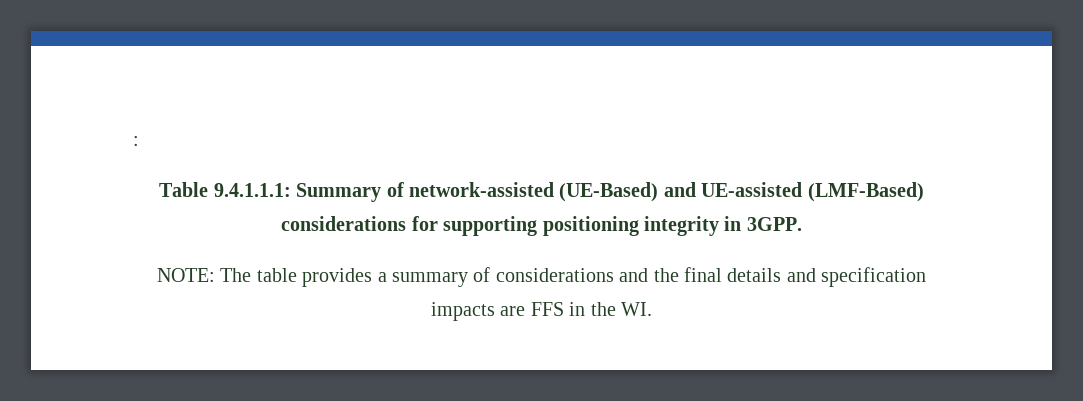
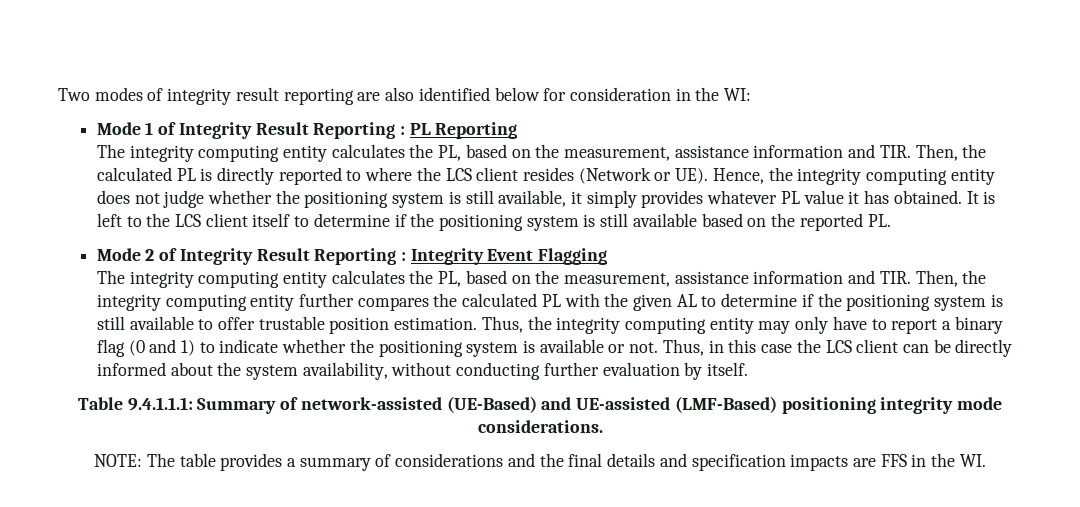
[133,136,139,146] : -> [58,87,752,105] [96,122,518,139] [96,144,987,162] [96,167,995,185] [96,190,996,208] [96,213,891,231] [96,248,608,265] [96,270,987,288] [96,293,1003,311] [96,316,1003,334] [96,339,1013,357] [96,362,749,380] Two modes of integrity result reporting are also identified below for consideration in the WI: // Mode 1 of Integrity Result Reporting : PL Reporting // The integrity computing entity calculates the PL, based on the measurement, assistance information and TIR. Then, the calculated PL is directly reported to where the LCS client resides (Network or UE). Hence, the integrity computing entity does not judge whether the positioning system is still available, it simply provides whatever PL value it has obtained. It is left to the LCS client itself to determine if the positioning system is still available based on the reported PL. // Mode 2 of Integrity Result Reporting : Integrity Event Flagging // The integrity computing entity calculates the PL, based on the measurement, assistance information and TIR. Then, the integrity computing entity further compares the calculated PL with the given AL to determine if the positioning system is still available to offer trustable position estimation. Thus, the integrity computing entity may only have to report a binary flag (0 and 1) to indicate whether the positioning system is available or not. Thus, in this case the LCS client can be directly informed about the system availability, without conducting further evaluation by itself.
[281,216,802,236] considerations for supporting positioning integrity in 3GPP. -> [781,397,1002,414] [477,420,603,433] positioning integrity mode considerations.

